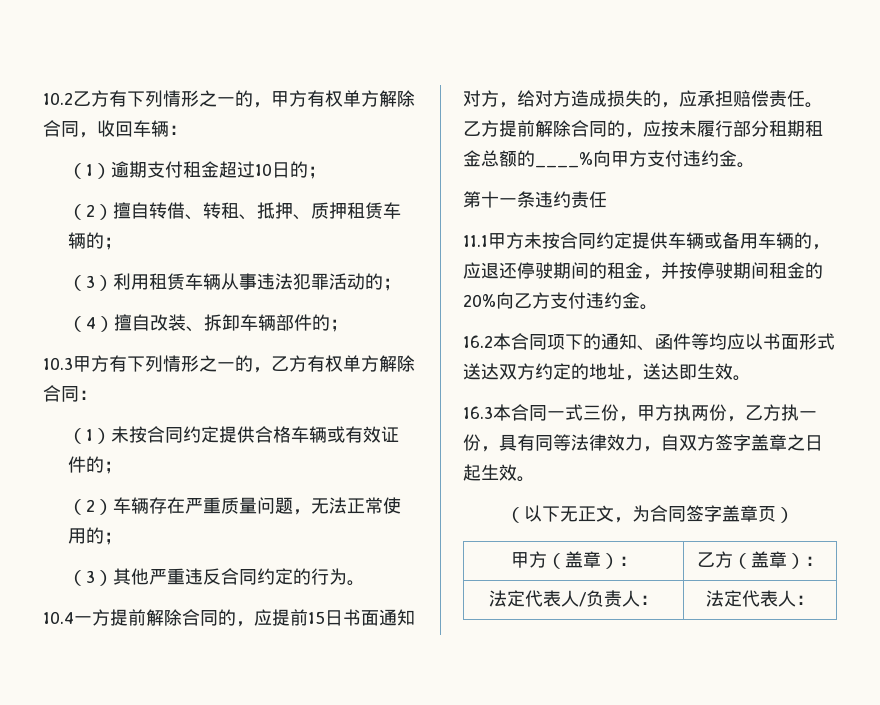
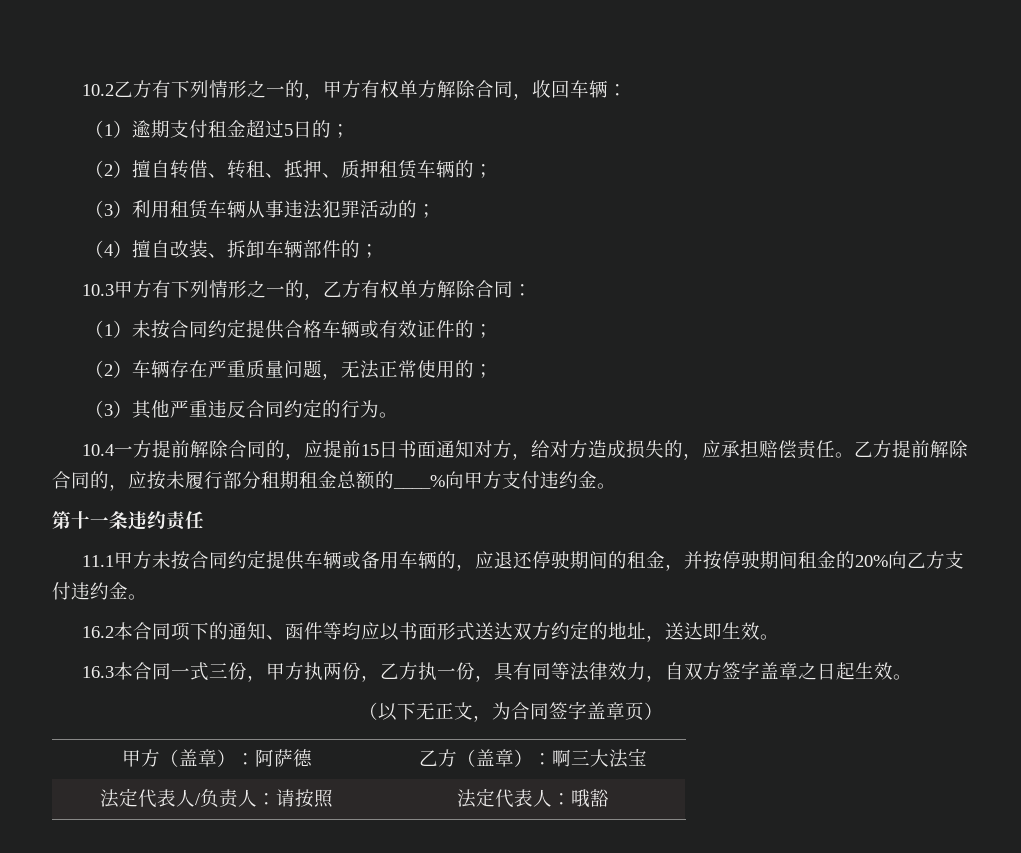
[255,163,273,176] 10 -> [284,124,294,136] 5
(637, 561) none -> [254,749,312,767] 阿萨德
(823, 561) none -> [552,748,647,768] 啊三大法宝
(658, 600) none -> [276,789,333,808] 请按照
(814, 600) none -> [571,789,609,808] 哦豁

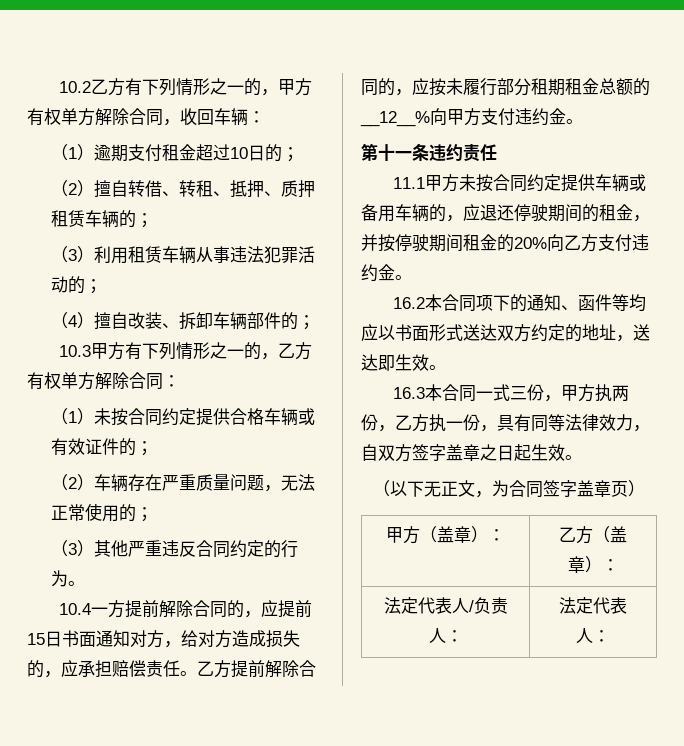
[284,124,294,136] 5 -> [229,147,248,159] 10
[393,475,445,489] ____% -> [360,111,430,127] __12__%
[254,749,312,767] 阿萨德 -> (505, 535) none
[552,748,647,768] 啊三大法宝 -> (619, 565) none
[276,789,333,808] 请按照 -> (463, 636) none
[571,789,609,808] 哦豁 -> (610, 636) none

